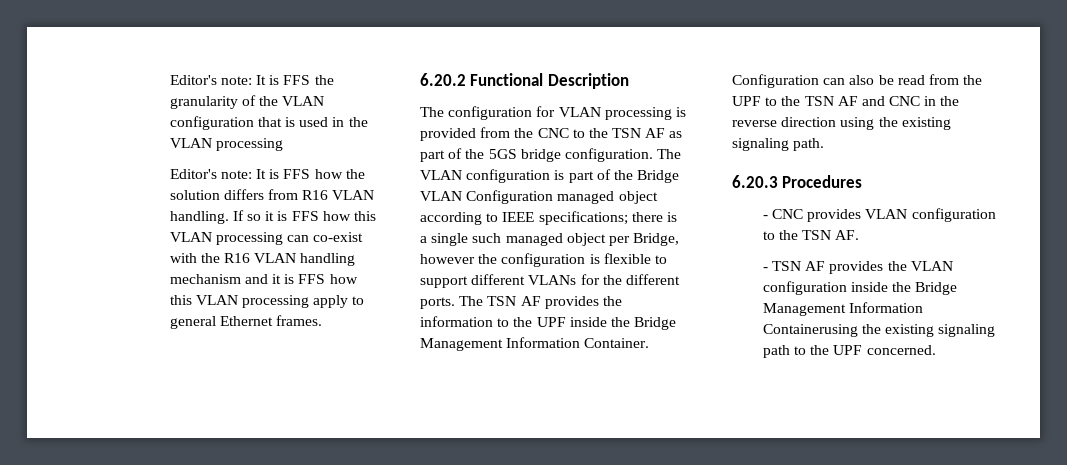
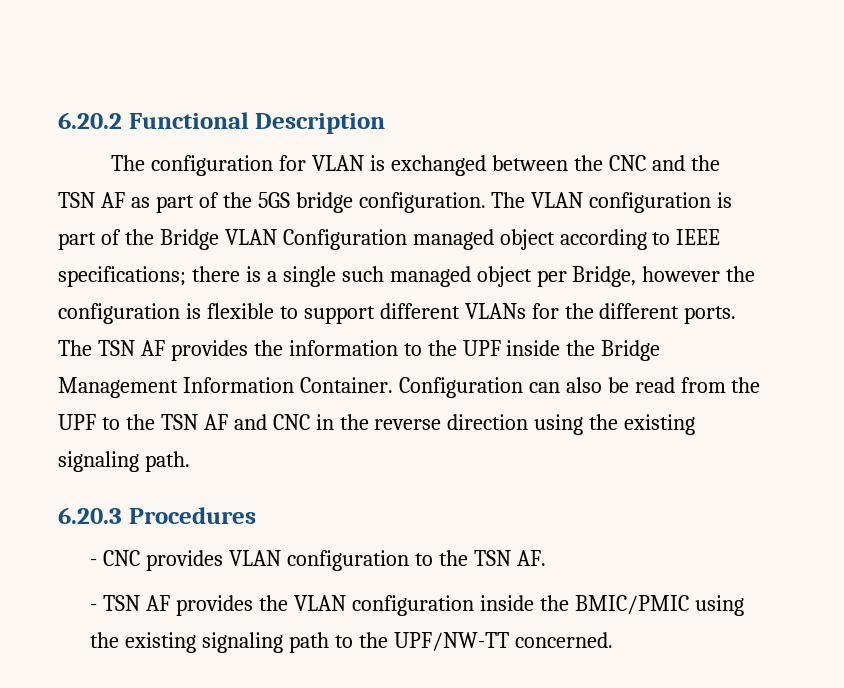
[169,75,334,85] [169,95,325,109] [169,116,368,130] [169,138,283,151] [169,169,365,179] [169,189,375,200] [169,210,376,224] [169,232,364,245] [169,253,356,266] [169,274,358,284] [169,295,365,308] [169,315,323,329] Editor's note: It is FFS the granularity of the VLAN configuration that is used in the VLAN processing // Editor's note: It is FFS how the solution differs from R16 VLAN handling. If so it is FFS how this VLAN processing can co-exist with the R16 VLAN handling mechanism and it is FFS how this VLAN processing apply to general Ethernet frames. // -> (58, 120) none
[604,107,686,120] [420,127,511,141] processing is provided from -> [369,155,568,176] is exchanged between
[572,129,585,138] to -> [651,155,685,171] and
[915,282,958,295] [762,302,924,316] [762,324,858,337] Bridge Management Information Containerusing -> [574,595,744,616] BMIC/PMIC using
[833,345,863,355] UPF -> [394,632,510,651] UPF/NW-TT

